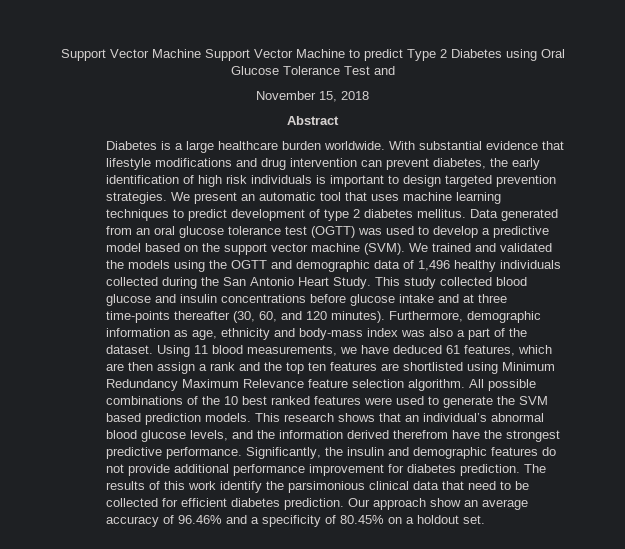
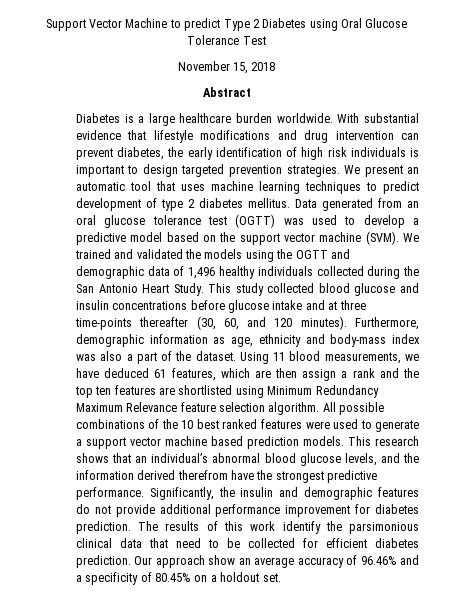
[60,49,345,61] Support Vector Machine Support Vector Machine -> [45,18,168,31] Support Vector Machine
[373,66,395,75] and -> (266, 40) none
[496,396,548,405] the SVM -> [75,436,207,449] a support vector machine

